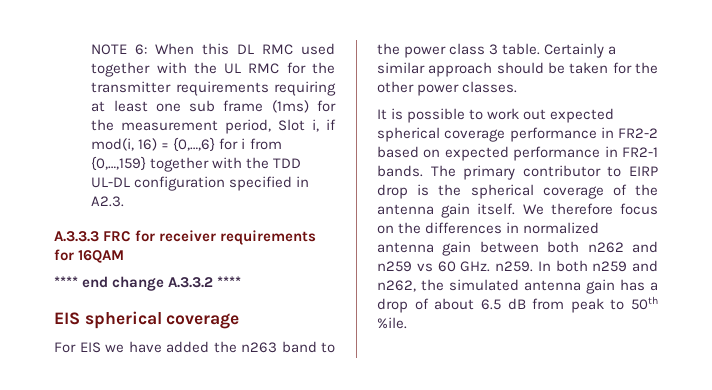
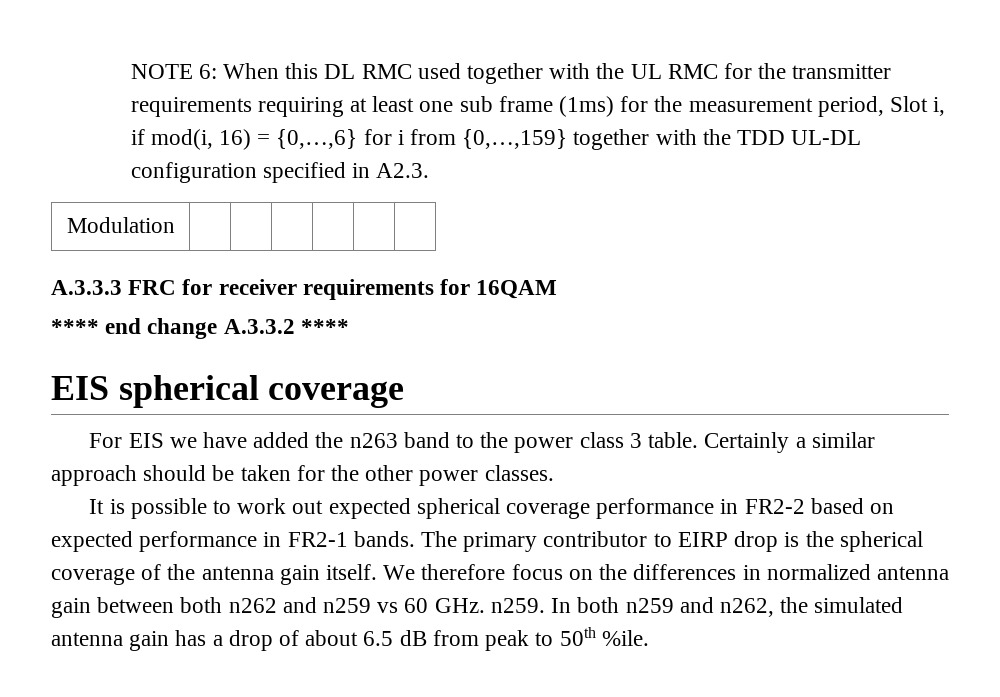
(125, 201) none -> [66,217,175,233] // Modulation | | | | | |

